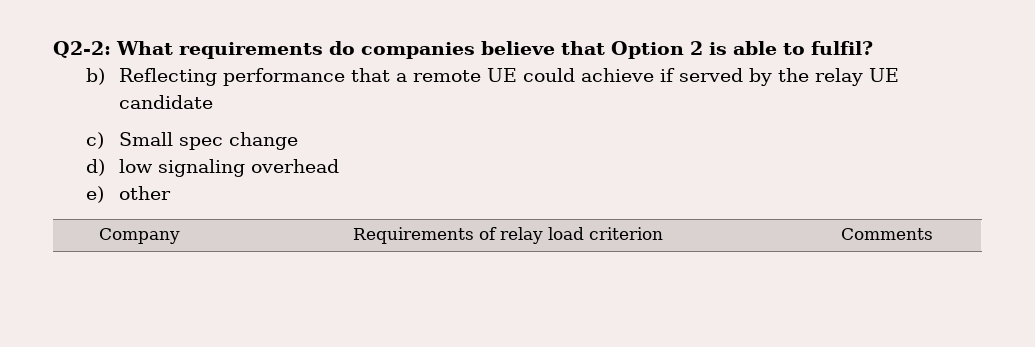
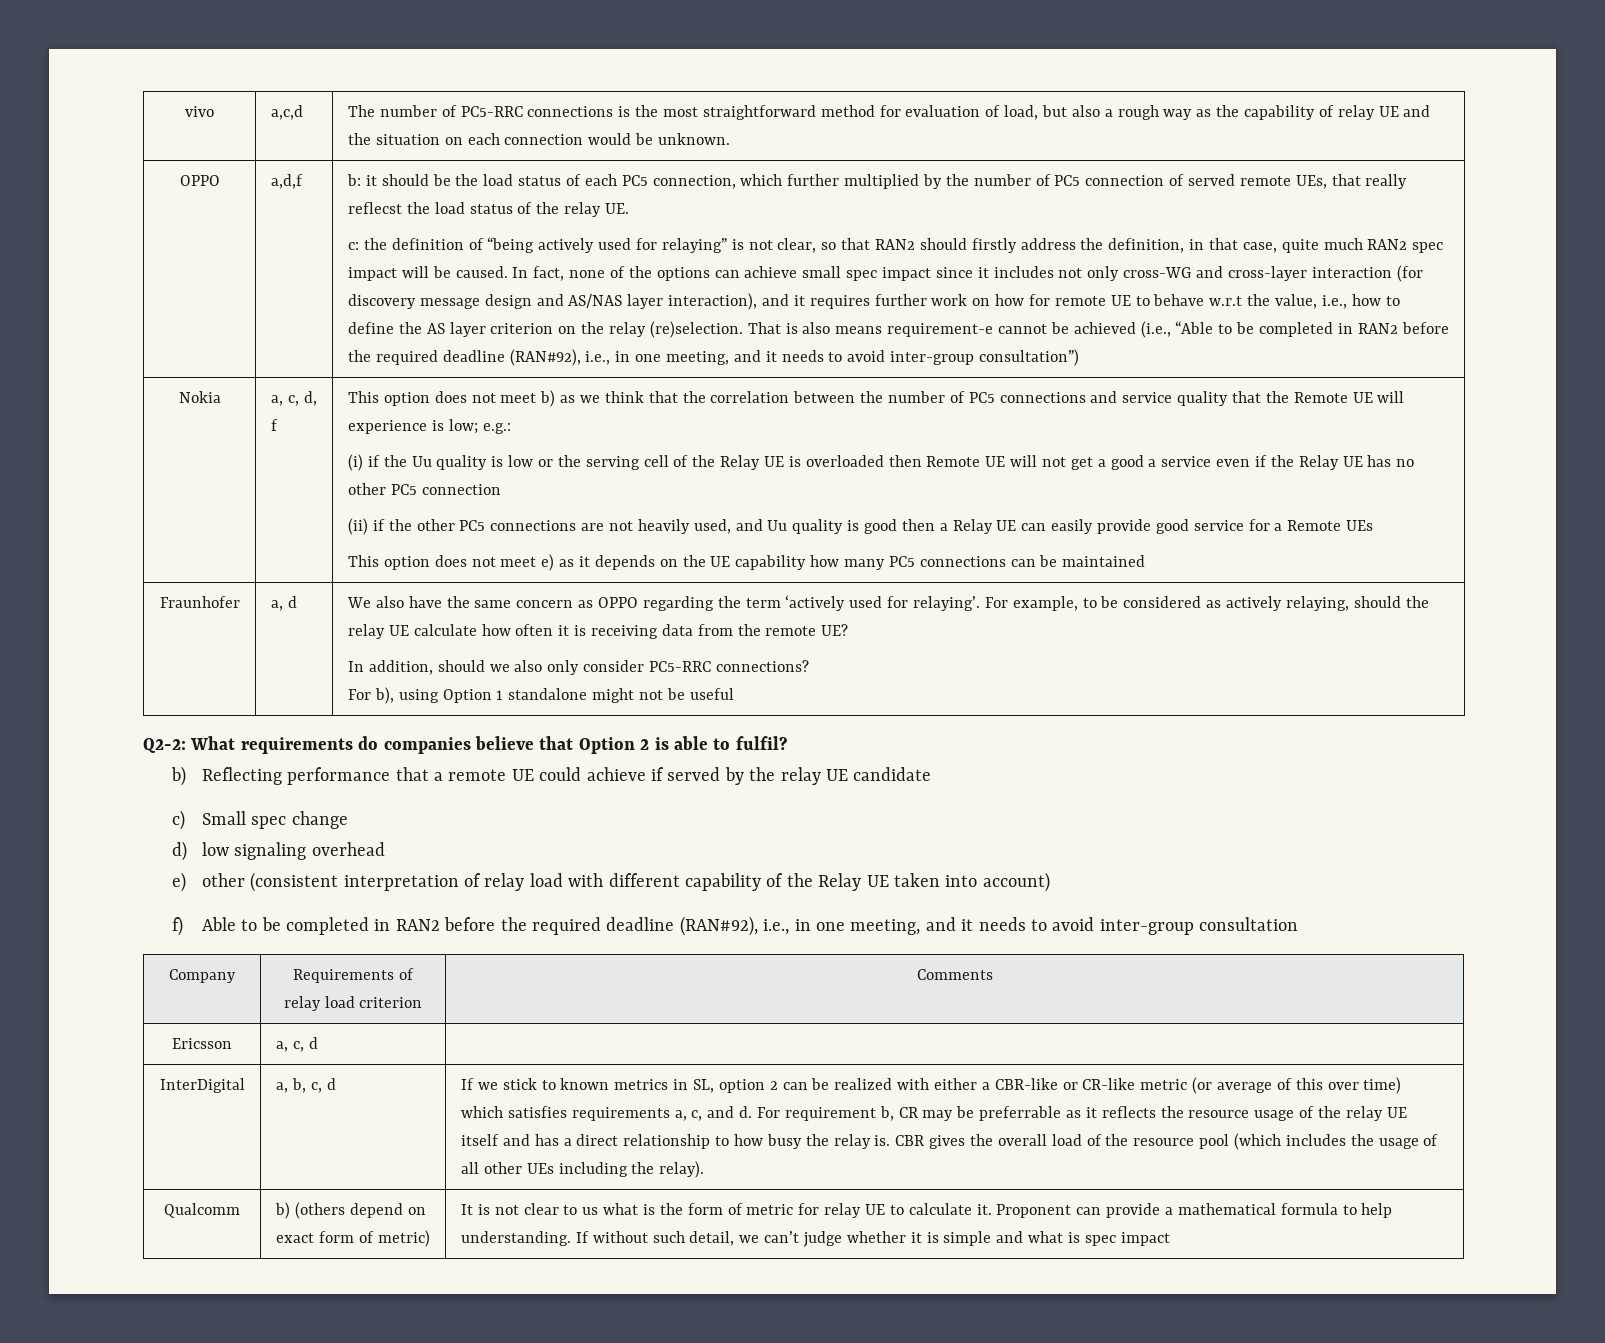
(53, 49) none -> [185,106,214,117] [270,105,303,120] [347,105,1431,120] [347,133,730,145] [179,175,220,186] [270,174,303,189] [346,174,1408,189] [347,202,629,217] [347,237,1444,253] [347,265,1423,282] [347,293,1400,310] [347,321,1449,338] [347,349,1079,366] [178,391,221,403] [270,391,317,406] [270,419,278,431] [347,390,1405,407] [347,419,511,434] [347,454,1415,471] [347,483,501,495] [347,518,1374,535] [347,554,1146,571] [159,596,240,608] [270,596,297,611] [346,595,1429,611] [347,624,849,639] [347,660,809,675] [347,687,734,704] vivo | a,c,d | The number of PC5-RRC connections is the most straightforward method for evaluation of load, but also a rough way as the capability of relay UE and the situation on each connection would be unknown. // OPPO | a,d,f | b: it should be the load status of each PC5 connection, which further multiplied by the number of PC5 connection of served remote UEs, that really reflecst the load status of the relay UE. // c: the definition of “being actively used for relaying” is not clear, so that RAN2 should firstly address the definition, in that case, quite much RAN2 spec impact will be caused. In fact, none of the options can achieve small spec impact since it includes not only cross-WG and cross-layer interaction (for discovery message design and AS/NAS layer interaction), and it requires further work on how for remote UE to behave w.r.t the value, i.e., how to define the AS layer criterion on the relay (re)selection. That is also means requirement-e cannot be achieved (i.e., “Able to be completed in RAN2 before the required deadline (RAN#92), i.e., in one meeting, and it needs to avoid inter-group consultation”) // Nokia | a, c, d, f | This option does not meet b) as we think that the correlation between the number of PC5 connections and service quality that the Remote UE will experience is low; e.g.: // (i) if the Uu quality is low or the serving cell of the Relay UE is overloaded then Remote UE will not get a good a service even if the Relay UE has no other PC5 connection // (ii) if the other PC5 connections are not heavily used, and Uu quality is good then a Relay UE can easily provide good service for a Remote UEs // This option does not meet e) as it depends on the UE capability how many PC5 connections can be maintained // Fraunhofer | a, d | We also have the same concern as OPPO regarding the term ‘actively used for relaying’. For example, to be considered as actively relaying, should the relay UE calculate how often it is receiving data from the remote UE? // In addition, should we also only consider PC5-RRC connections? // For b), using Option 1 standalone might not be useful //
(172, 193) none -> [250,872,1050,892] [172,916,1299,936] (consistent interpretation of relay load with different capability of the Relay UE taken into account) // f) Able to be completed in RAN2 before the required deadline (RAN#92), i.e., in one meeting, and it needs to avoid inter-group consultation
(933, 234) none -> [172,1038,232,1049] [275,1037,318,1052] [159,1078,245,1093] [275,1078,336,1093] [460,1077,1402,1094] [460,1106,1407,1121] [460,1133,1439,1150] [460,1161,705,1178] [164,1203,240,1218] [274,1202,426,1219] [275,1230,430,1247] [460,1203,1393,1218] [460,1231,1170,1247] // Ericsson | a, c, d | // InterDigital | a, b, c, d | If we stick to known metrics in SL, option 2 can be realized with either a CBR-like or CR-like metric (or average of this over time) which satisfies requirements a, c, and d. For requirement b, CR may be preferrable as it reflects the resource usage of the relay UE itself and has a direct relationship to how busy the relay is. CBR gives the overall load of the resource pool (which includes the usage of all other UEs including the relay). // Qualcomm | b) (others depend on exact form of metric) | It is not clear to us what is the form of metric for relay UE to calculate it. Proponent can provide a mathematical formula to help understanding. If without such detail, we can’t judge whether it is simple and what is spec impact

